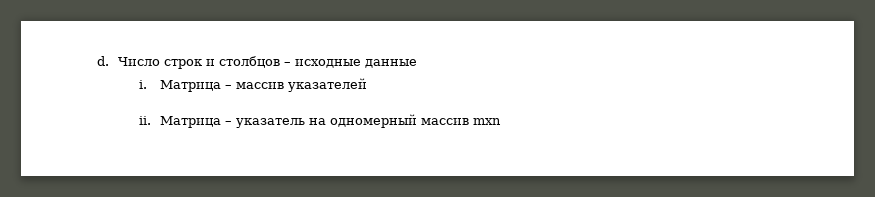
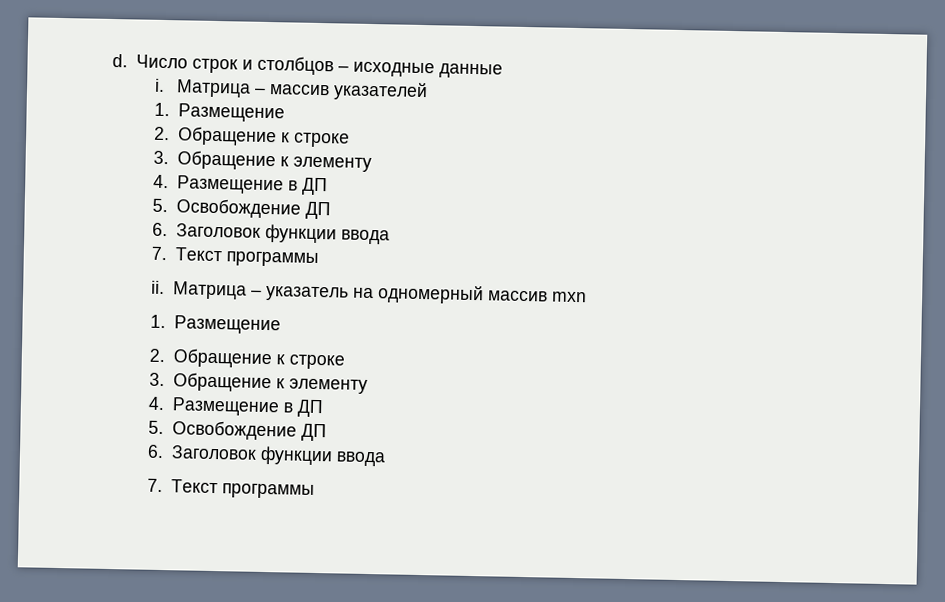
(367, 85) none -> [154,102,286,123] [154,126,351,148] [153,150,373,173] [153,174,329,196] [152,198,332,220] [152,222,391,245] [151,246,320,268] // 1. Размещение // 2. Обращение к строке // 3. Обращение к элементу // 4. Размещение в ДП // 5. Освобождение ДП // 6. Заголовок функции ввода // 7. Текст программы
(501, 121) none -> [150,314,282,335] [149,348,346,370] [149,372,369,394] [148,396,325,418] [148,420,328,442] [147,444,387,467] [147,478,316,499] // 1. Размещение // 2. Обращение к строке // 3. Обращение к элементу // 4. Размещение в ДП // 5. Освобождение ДП // 6. Заголовок функции ввода // 7. Текст программы

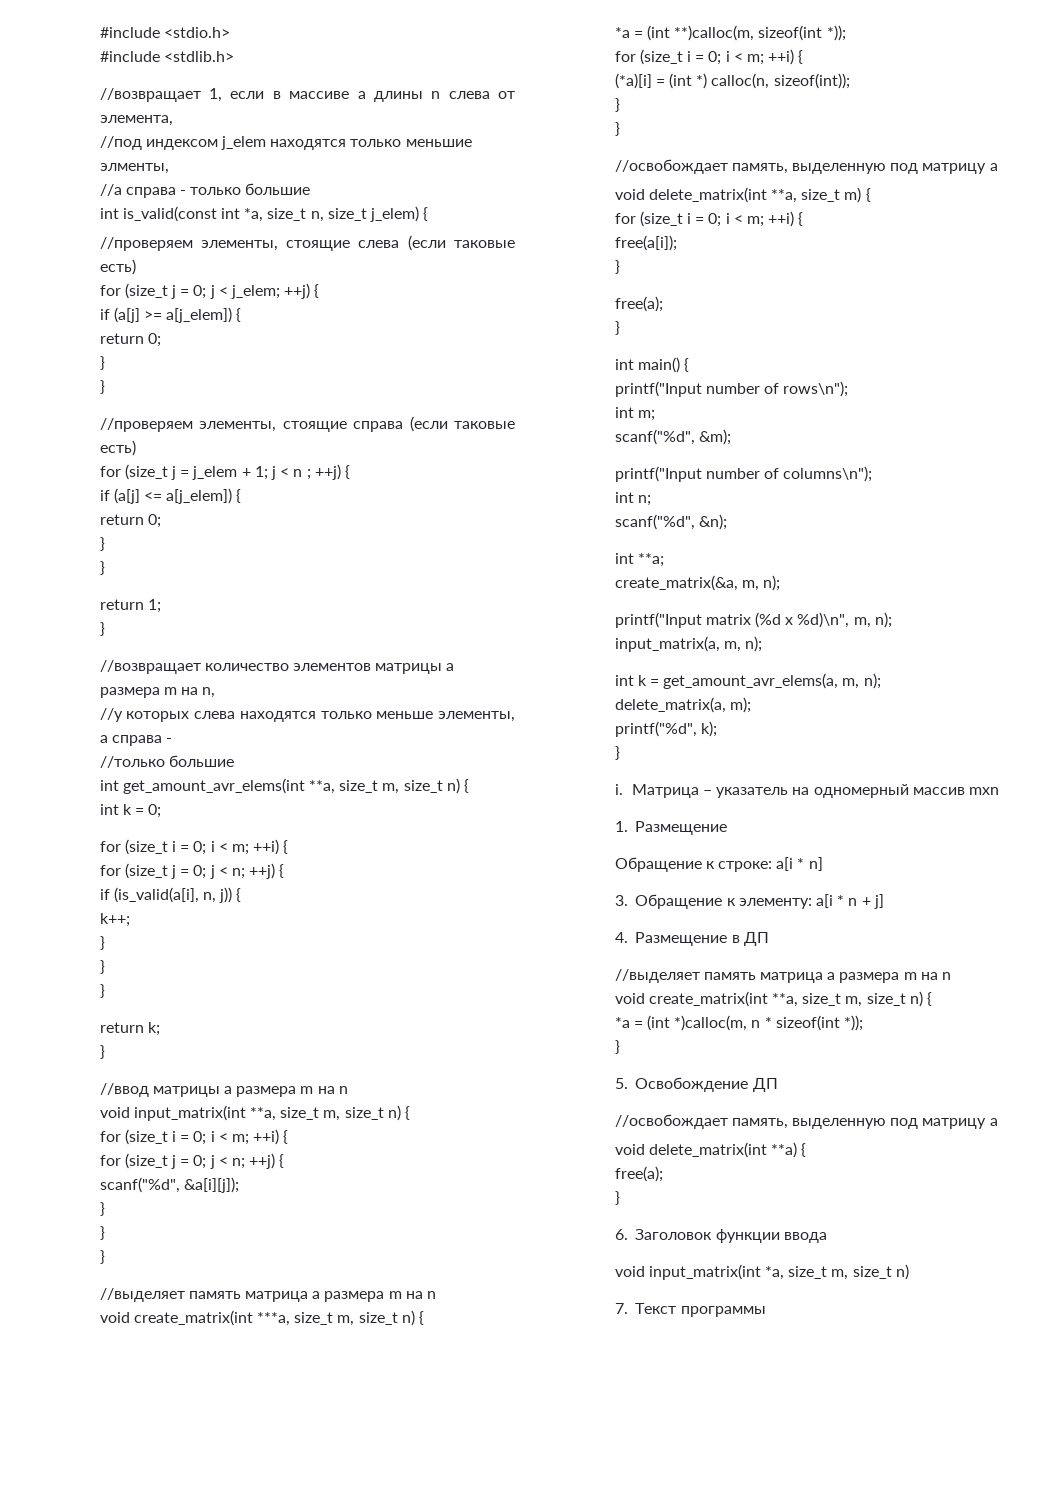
[112,53,503,79] [154,78,429,102] [154,102,286,123] [154,126,351,148] [153,150,373,173] [153,174,329,196] [152,198,332,220] [152,222,391,245] [151,246,320,268] [151,280,166,295] d. Число строк и столбцов – исходные данные // i. Матрица – массив указателей // 1. Размещение // 2. Обращение к строке // 3. Обращение к элементу // 4. Размещение в ДП // 5. Освобождение ДП // 6. Заголовок функции ввода // 7. Текст программы // ii. -> [99,27,230,38] [99,51,234,62] [99,88,515,102] [99,115,173,126] [99,136,472,150] [99,163,169,174] [99,183,311,198] [99,206,429,222] [99,235,515,251] [99,259,136,275] [99,283,320,299] [99,307,242,323] [99,333,161,347] [99,356,105,370] [99,380,105,394] [99,416,515,432] [99,440,136,456] [99,464,350,480] [99,488,242,504] [99,514,161,528] [99,537,105,551] [99,561,105,575] [99,599,161,613] [99,622,105,636] [99,660,455,674] [99,687,216,698] [99,708,515,722] [99,735,173,746] [99,755,234,768] [99,778,469,794] [99,804,162,818] [99,839,289,855] [99,863,285,879] [99,887,242,903] [99,913,130,927] [99,936,105,950] [99,960,105,974] [99,984,105,998] [99,1022,160,1036] [99,1045,105,1059] [99,1083,348,1097] [99,1105,410,1121] [99,1129,289,1145] [99,1153,285,1169] [99,1177,239,1193] [99,1202,105,1216] [99,1226,105,1240] [99,1250,105,1264] [99,1288,436,1302] [99,1310,424,1326] [614,25,846,41] [614,49,804,65] [614,73,850,89] [614,98,620,112] [614,122,620,136] [614,159,998,174] [614,187,871,203] [614,211,804,227] [614,235,677,251] [614,260,620,274] [614,296,663,312] [614,321,620,335] [614,357,690,373] [614,381,849,397] [614,407,655,421] [614,429,731,445] [614,466,873,482] [614,492,651,506] [614,514,727,530] [614,553,664,567] [614,575,781,591] [614,612,892,628] [614,636,763,652] [614,673,881,689] [614,697,751,713] [614,721,717,737] [614,746,620,760] [614,784,623,795] #include <stdio.h> // #include <stdlib.h> // //возвращает 1, если в массиве а длины n слева от элемента, // //под индексом j_elem находятся только меньшие элменты, // //а справа - только большие // int is_valid(const int *a, size_t n, size_t j_elem) { // //проверяем элементы, стоящие слева (если таковые есть) // for (size_t j = 0; j < j_elem; ++j) { // if (a[j] >= a[j_elem]) { // return 0; // } // } // //проверяем элементы, стоящие справа (если таковые есть) // for (size_t j = j_elem + 1; j < n ; ++j) { // if (a[j] <= a[j_elem]) { // return 0; // } // } // return 1; // } // //возвращает количество элементов матрицы а размера m на n, // //у которых слева находятся только меньше элементы, а справа - // //только большие // int get_amount_avr_elems(int **a, size_t m, size_t n) { // int k = 0; // for (size_t i = 0; i < m; ++i) { // for (size_t j = 0; j < n; ++j) { // if (is_valid(a[i], n, j)) { // k++; // } // } // } // return k; // } // //ввод матрицы а размера m на n // void input_matrix(int **a, size_t m, size_t n) { // for (size_t i = 0; i < m; ++i) { // for (size_t j = 0; j < n; ++j) { // scanf("%d", &a[i][j]); // } // } // } // //выделяет память матрица a размера m на n // void create_matrix(int ***a, size_t m, size_t n) { // *a = (int **)calloc(m, sizeof(int *)); // for (size_t i = 0; i < m; ++i) { // (*a)[i] = (int *) calloc(n, sizeof(int)); // } // } // //освобождает память, выделенную под матрицу a // void delete_matrix(int **a, size_t m) { // for (size_t i = 0; i < m; ++i) { // free(a[i]); // } // free(a); // } // int main() { // printf("Input number of rows\n"); // int m; // scanf("%d", &m); // printf("Input number of columns\n"); // int n; // scanf("%d", &n); // int **a; // create_matrix(&a, m, n); // printf("Input matrix (%d x %d)\n", m, n); // input_matrix(a, m, n); // int k = get_amount_avr_elems(a, m, n); // delete_matrix(a, m); // printf("%d", k); // } // i.
[149,348,346,370] [149,372,369,394] [148,396,325,418] [148,420,328,442] [147,444,387,467] 2. Обращение к строке // 3. Обращение к элементу // 4. Размещение в ДП // 5. Освобождение ДП // 6. Заголовок функции ввода -> [614,857,823,872] [614,894,884,909] [614,932,769,946] [614,969,951,983] [614,991,932,1007] [614,1015,863,1031] [614,1040,620,1054] [614,1077,778,1092] [614,1114,998,1129] [614,1142,807,1158] [614,1166,663,1182] [614,1191,620,1205] [614,1229,827,1243] [614,1264,909,1280] Обращение к строке: a[i * n] // 3. Обращение к элементу: a[i * n + j] // 4. Размещение в ДП // //выделяет память матрица a размера m на n // void create_matrix(int **a, size_t m, size_t n) { // *a = (int *)calloc(m, n * sizeof(int *)); // } // 5. Освобождение ДП // //освобождает память, выделенную под матрицу a // void delete_matrix(int **a) { // free(a); // } // 6. Заголовок функции ввода // void input_matrix(int *a, size_t m, size_t n)

